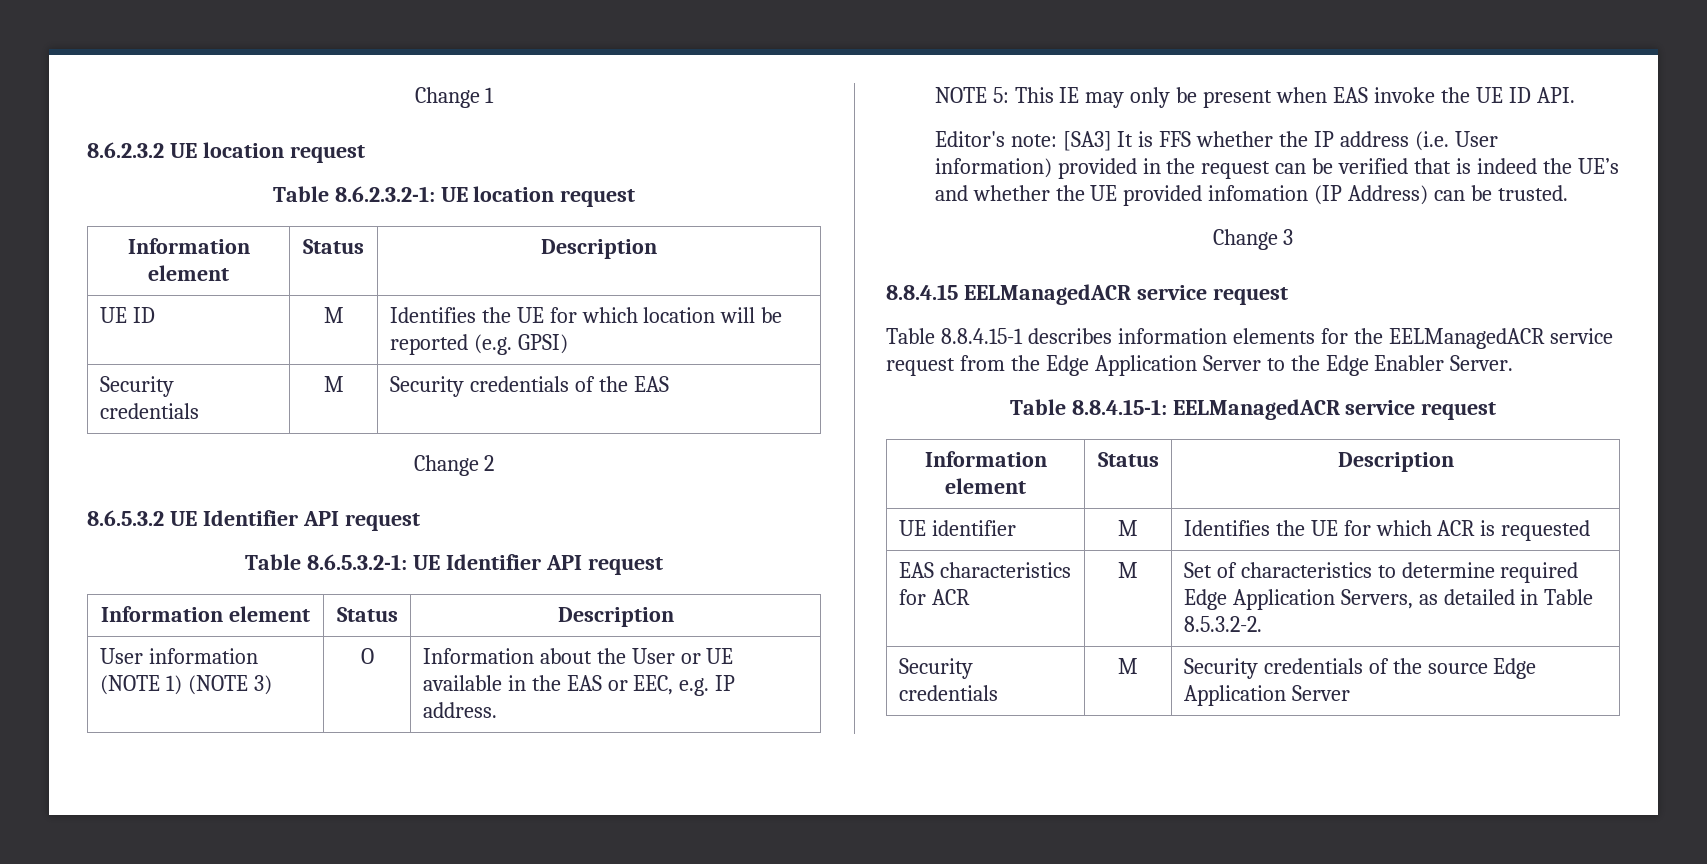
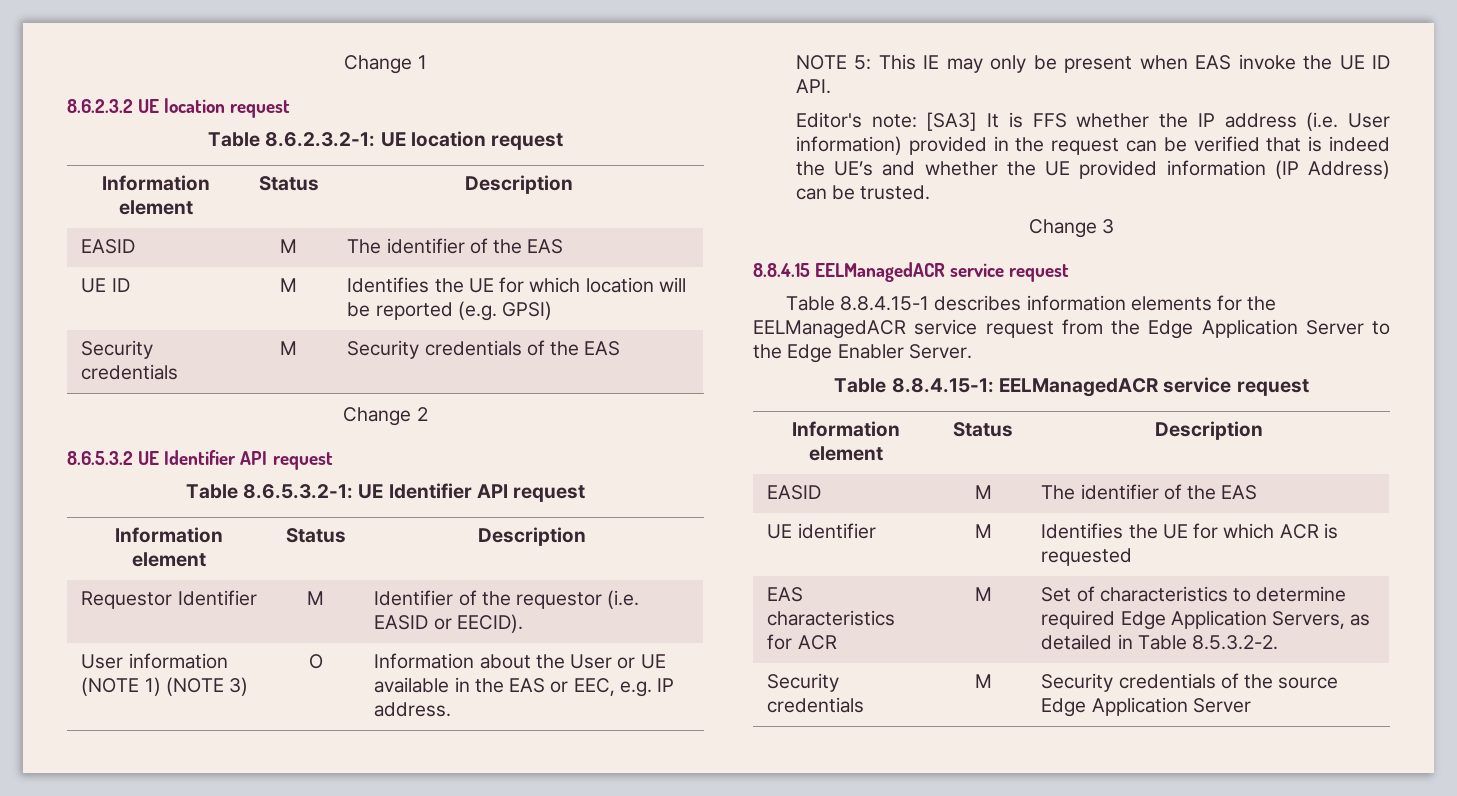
(657, 249) none -> [81,239,136,254] [280,239,297,253] [347,238,564,254] // EASID | M | The identifier of the EAS
(674, 617) none -> [81,590,257,609] [307,591,324,605] [374,590,640,609] [374,614,523,633] // Requestor Identifier | M | Identifier of the requestor (i.e. EASID or EECID).
[1208,185,1309,201] infomation -> [1166,160,1266,176] information
(1454, 462) none -> [767,485,822,500] [974,485,992,499] [1041,484,1258,500] // EASID | M | The identifier of the EAS

